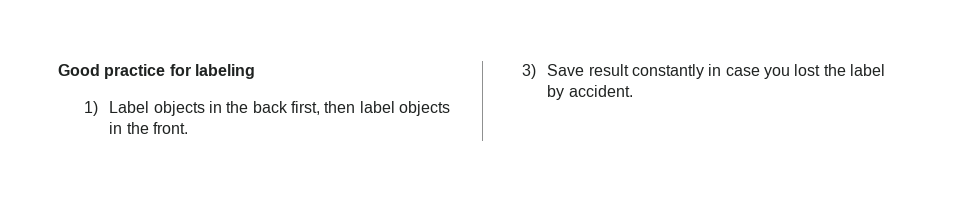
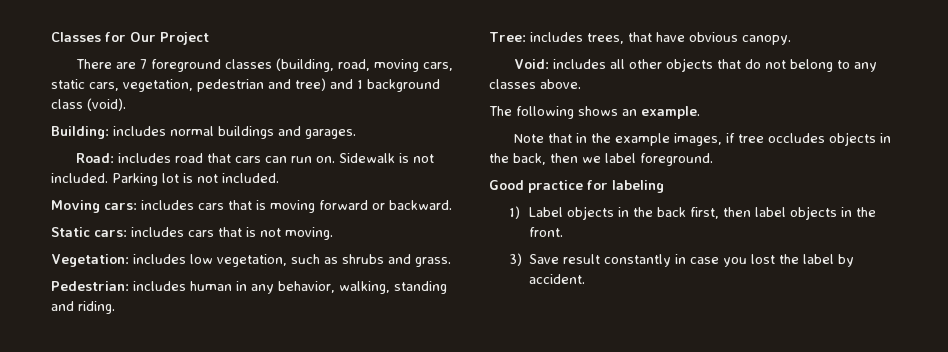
(58, 70) none -> [51,32,209,45] [76,58,454,72] [51,78,440,92] [51,98,126,111] [51,126,356,139] [76,153,435,163] [51,173,279,186] [51,200,452,213] [51,227,333,240] [51,254,451,267] [51,281,447,294] [51,301,115,314] [489,32,791,45] [514,58,878,72] [489,79,581,89] [489,106,700,119] [514,132,892,146] [489,153,713,166] Classes for Our Project // There are 7 foreground classes (building, road, moving cars, static cars, vegetation, pedestrian and tree) and 1 background class (void). // Building: includes normal buildings and garages. // Road: includes road that cars can run on. Sidewalk is not included. Parking lot is not included. // Moving cars: includes cars that is moving forward or backward. // Static cars: includes cars that is not moving. // Vegetation: includes low vegetation, such as shrubs and grass. // Pedestrian: includes human in any behavior, walking, standing and riding. // Tree: includes trees, that have obvious canopy. // Void: includes all other objects that do not belong to any classes above. // The following shows an example. // Note that in the example images, if tree occludes objects in the back, then we label foreground. //

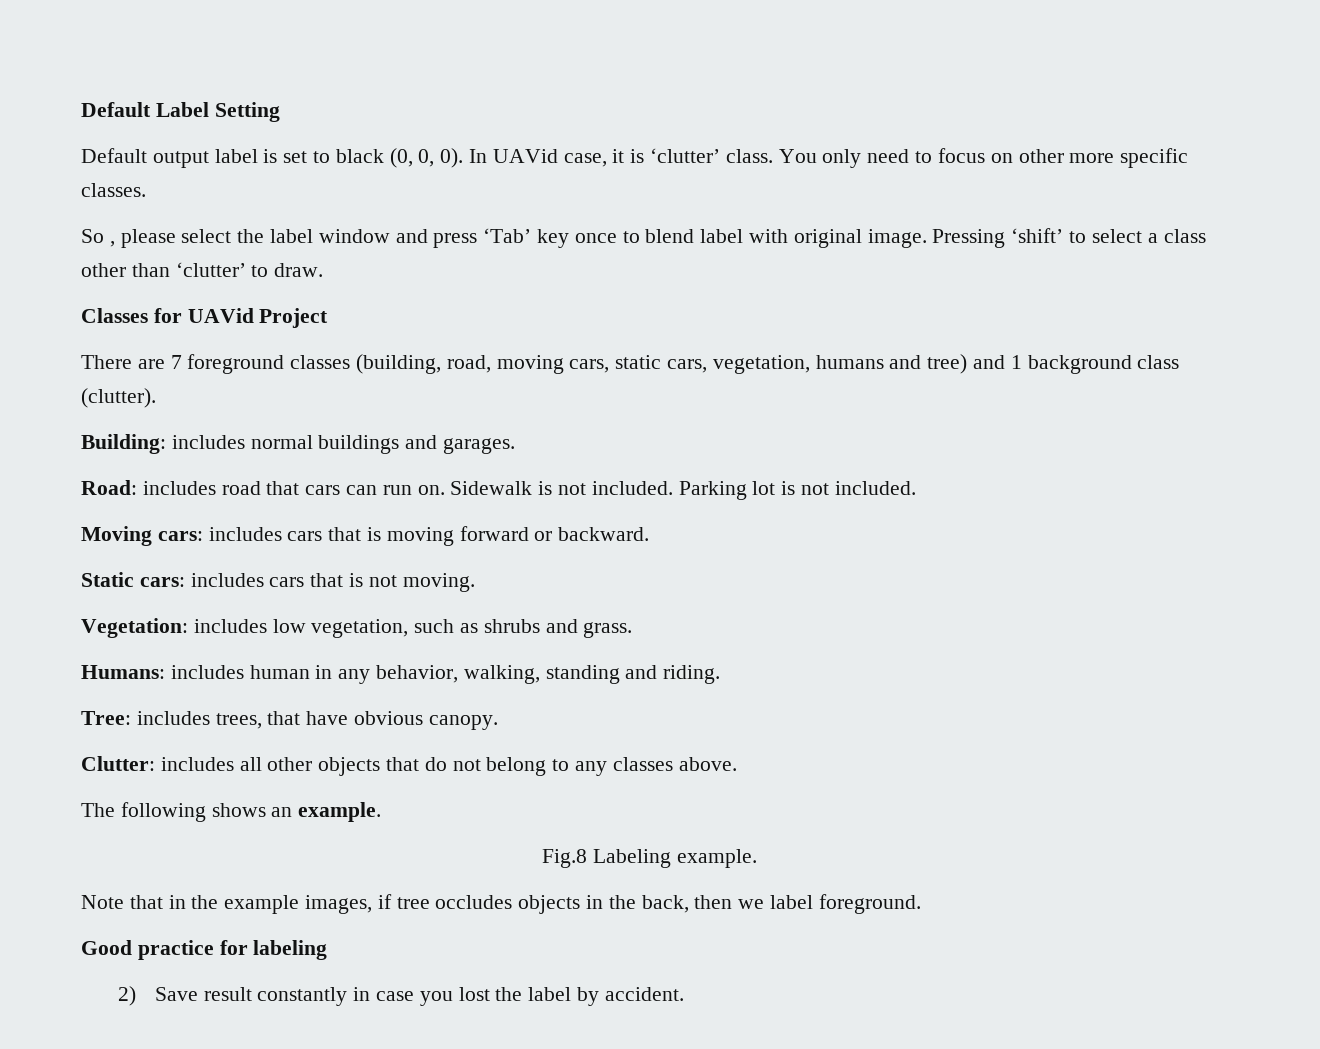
(51, 37) none -> [81,102,280,122] [81,148,1189,168] [81,183,146,197] [81,228,1206,248] [81,262,324,277] Default Label Setting // Default output label is set to black (0, 0, 0). In UAVid case, it is ‘clutter’ class. You only need to focus on other more specific classes. // So , please select the label window and press ‘Tab’ key once to blend label with original image. Pressing ‘shift’ to select a class other than ‘clutter’ to draw. //
[130,32,156,42] Our -> [187,308,254,323] UAVid
[197,79,264,92] pedestrian -> [815,355,884,369] humans
[87,98,126,111] (void). -> [81,388,156,408] (clutter).
[51,281,129,291] Pedestrian: -> [81,665,165,679] Humans:
[514,59,550,69] Void: -> [81,756,155,771] Clutter:
(700, 112) none -> [542,849,757,868] // Fig.8 Labeling example.
[509,206,877,220] [529,227,564,237] [509,253,523,266] 1) Label objects in the back first, then label objects in the front. // 3) -> [117,986,136,1006] 2)

